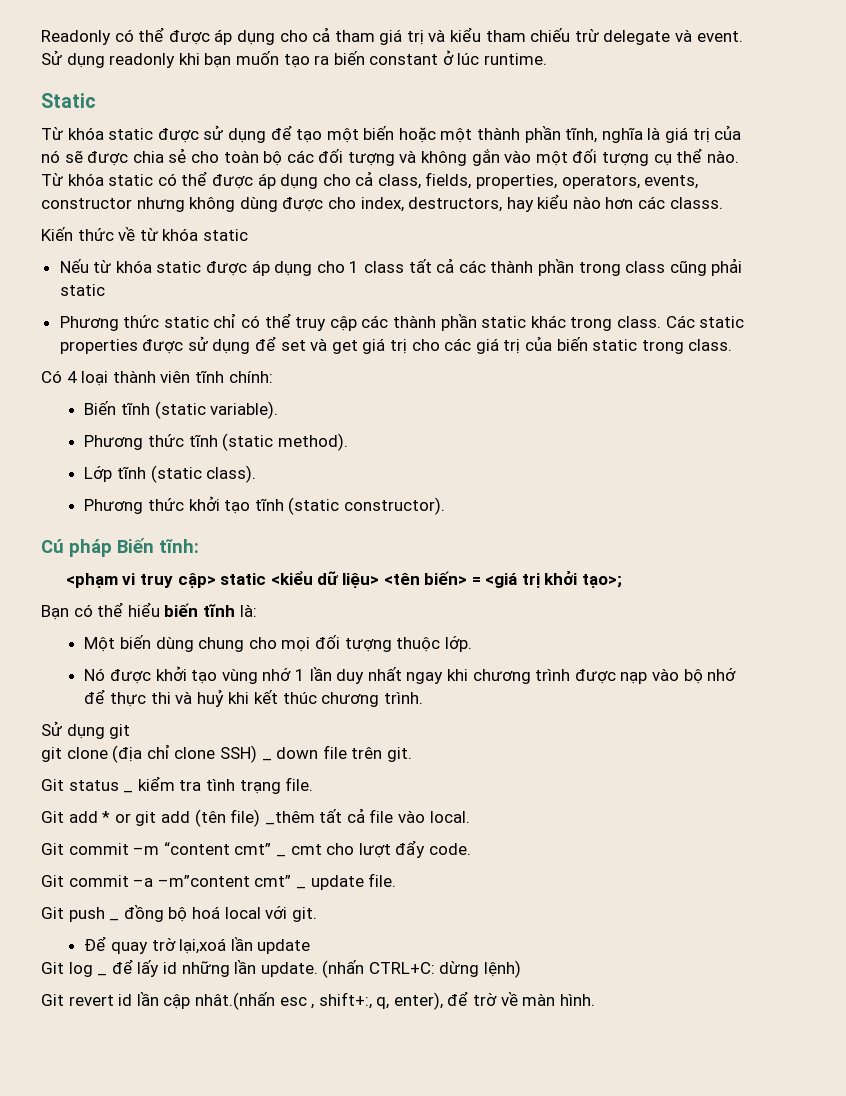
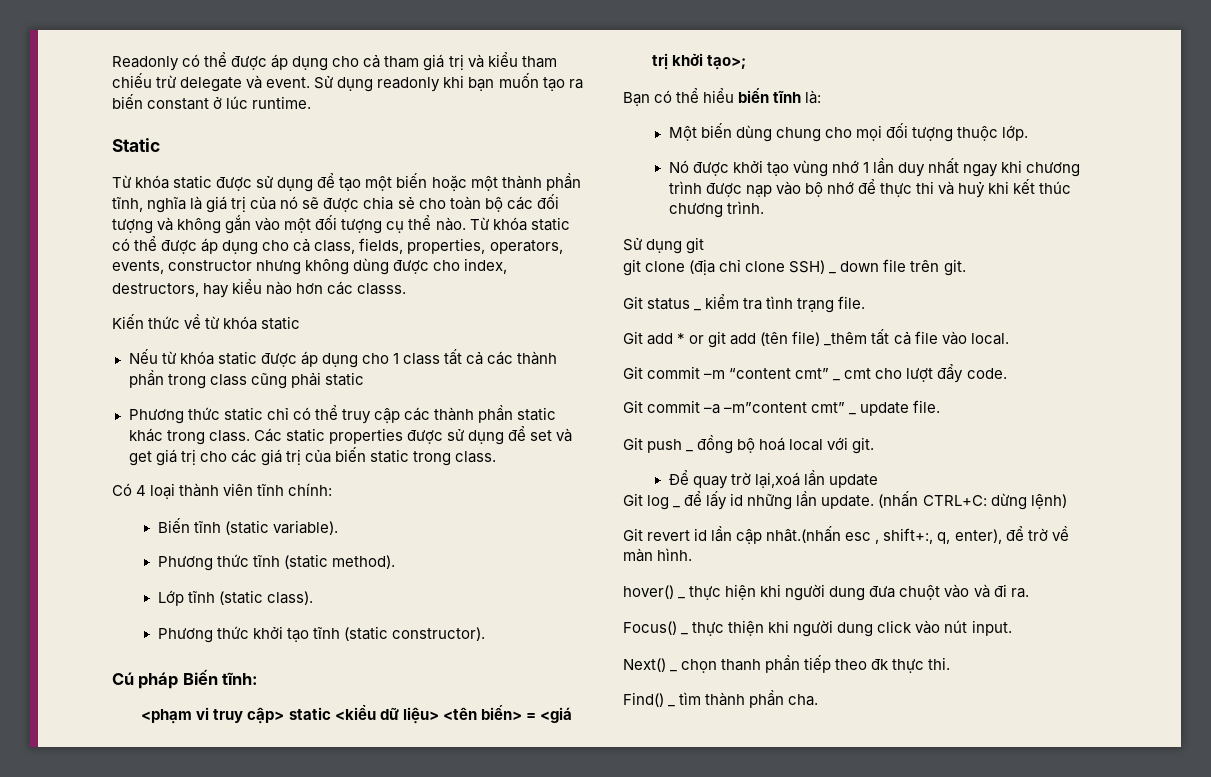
(595, 1000) none -> [623,584,1029,601] [623,620,1012,637] [623,655,951,673] [623,692,676,707] [679,690,819,708] // hover() _ thực hiện khi người dung đưa chuột vào và đi ra. // Focus() _ thực thiện khi người dung click vào nút input. // Next() _ chọn thanh phần tiếp theo đk thực thi. // Find() _ tìm thành phần cha.

